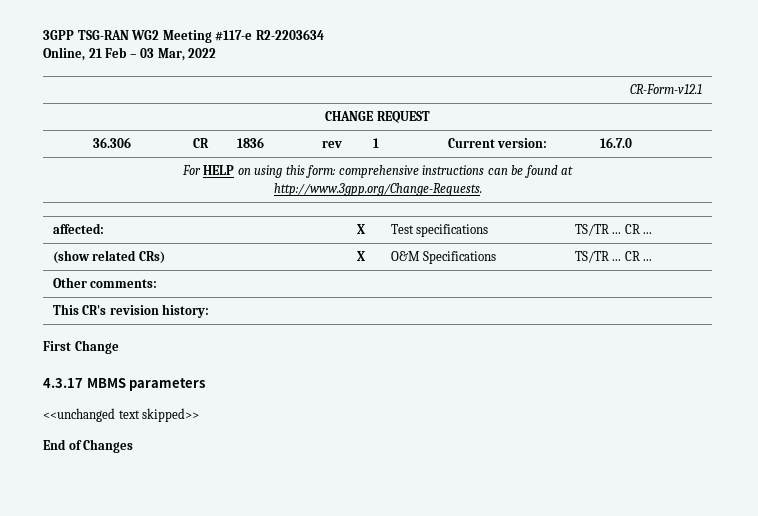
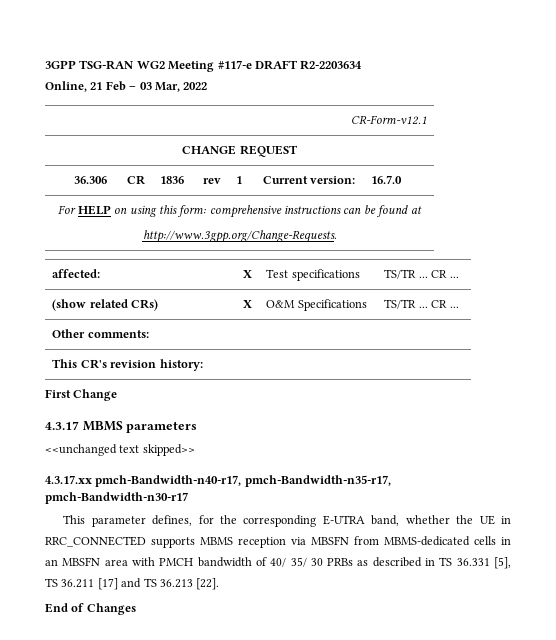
(253, 35) none -> [254,60,298,70] DRAFT
(200, 415) none -> [45,475,391,487] [45,492,188,504] [63,515,511,527] [45,536,511,548] [45,557,511,569] [45,578,220,590] // 4.3.17.xx pmch-Bandwidth-n40-r17, pmch-Bandwidth-n35-r17, pmch-Bandwidth-n30-r17 // This parameter defines, for the corresponding E-UTRA band, whether the UE in RRC_CONNECTED supports MBMS reception via MBSFN from MBMS-dedicated cells in an MBSFN area with PMCH bandwidth of 40/ 35/ 30 PRBs as described in TS 36.331 [5], TS 36.211 [17] and TS 36.213 [22].

